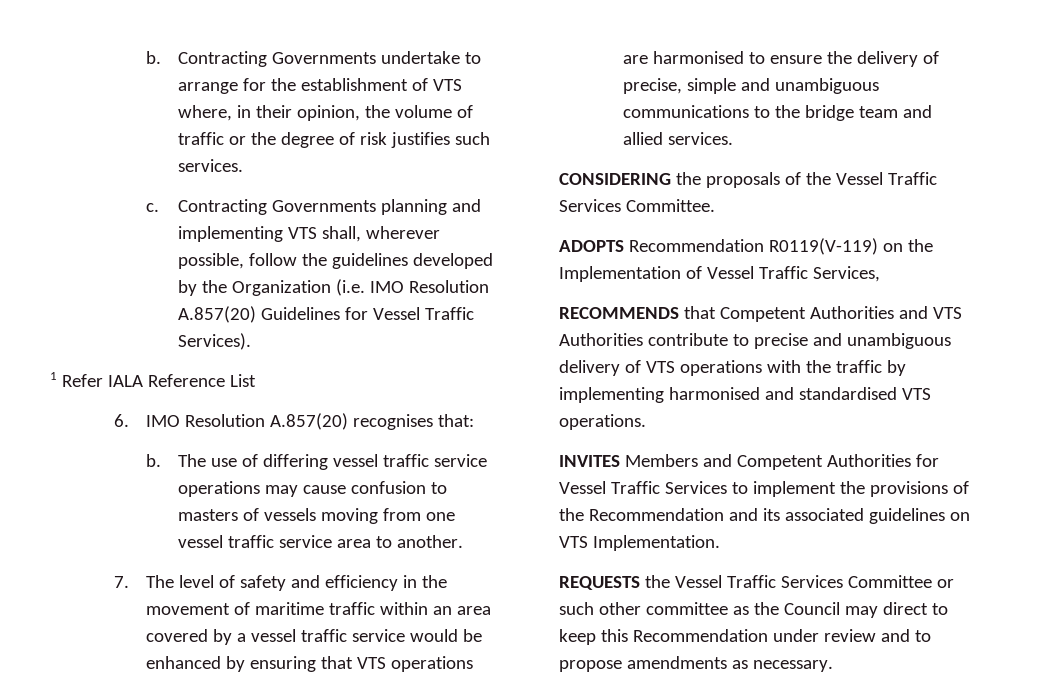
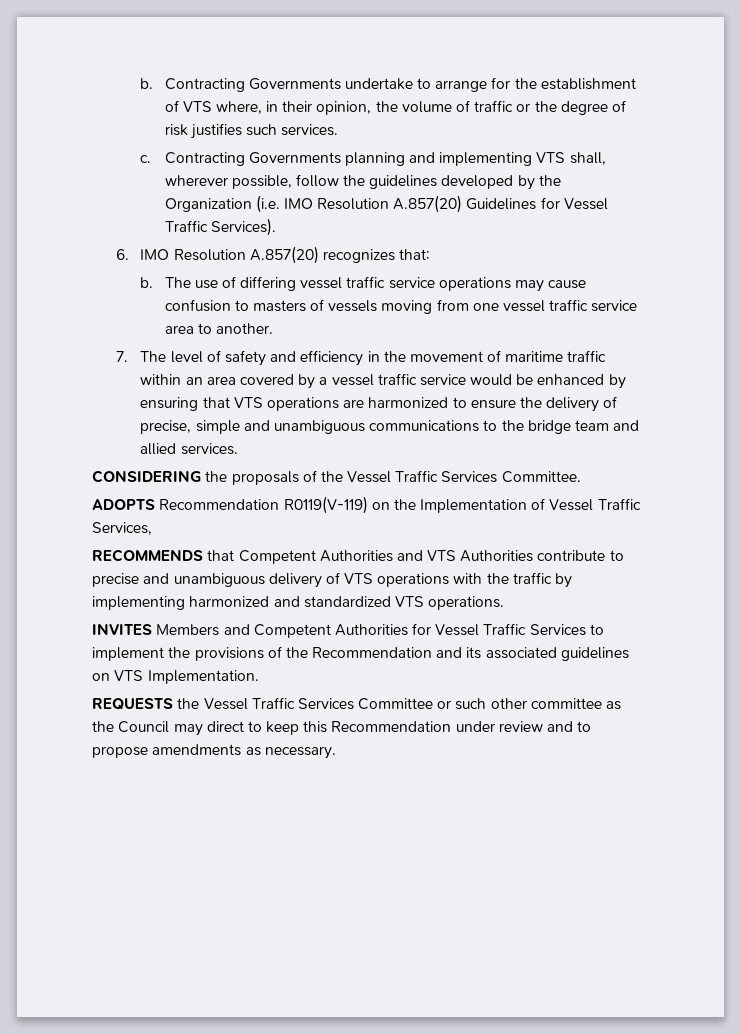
[50,372,256,387] // 1 Refer IALA Reference List -> (276, 227) none
[352,414,433,430] recognises -> [322,249,395,263] recognizes
[652,51,744,64] harmonised -> [368,397,449,408] harmonized
[668,387,897,400] harmonised and standardised -> [189,596,391,608] harmonized and standardized

